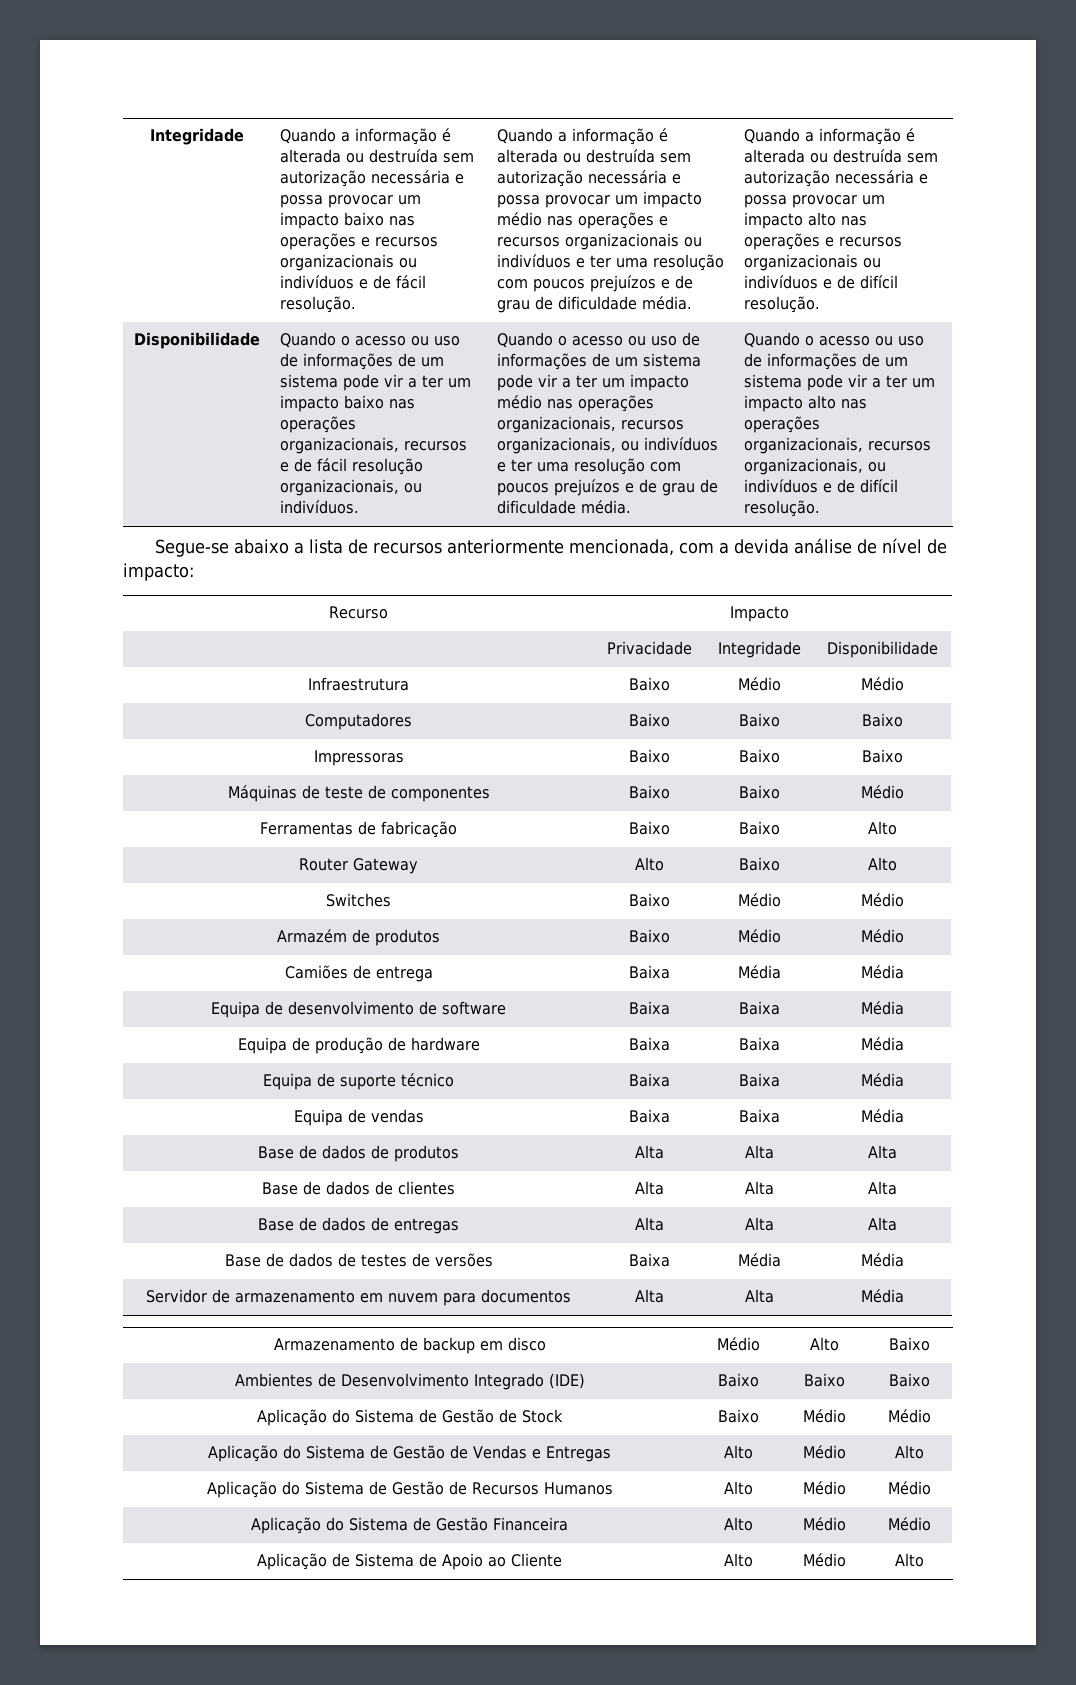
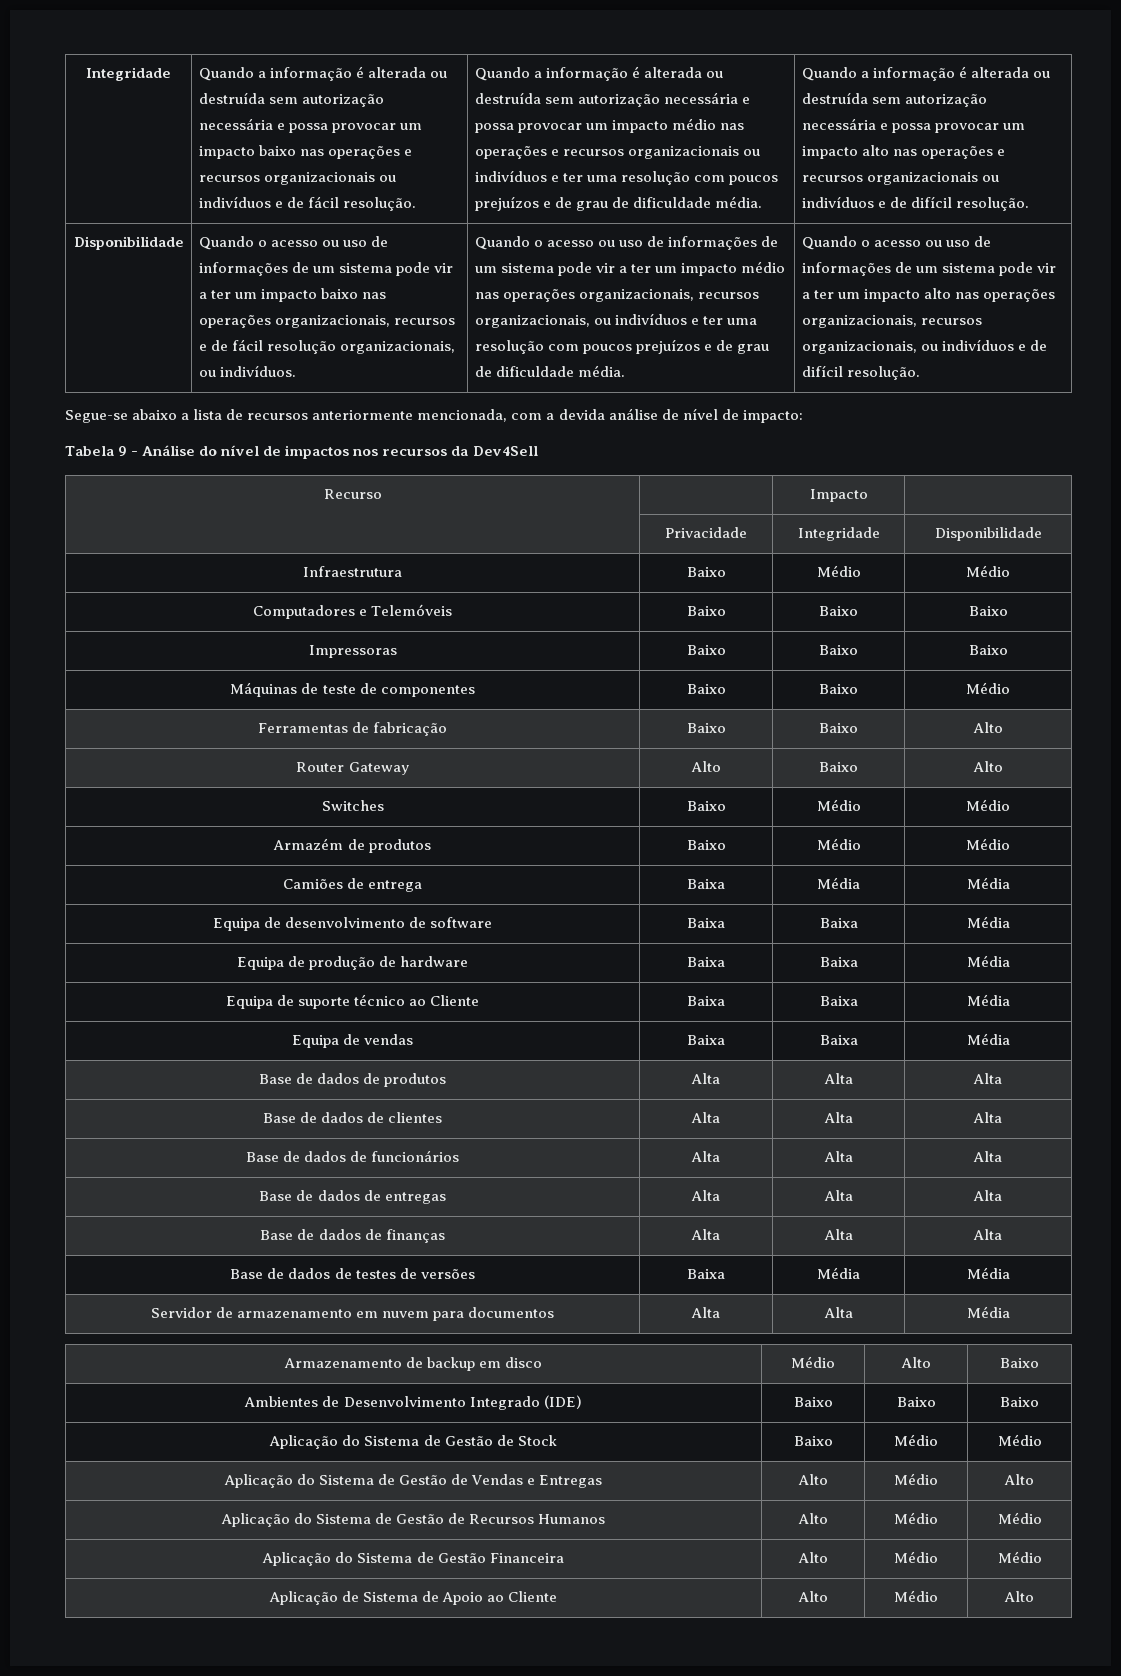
(194, 572) none -> [65,445,538,459] // Tabela 9 - Análise do nível de impactos nos recursos da Dev4Sell
(412, 721) none -> [359,604,453,616] e Telemóveis
(455, 1080) none -> [409,995,480,1006] ao Cliente
(897, 1188) none -> [245,1150,460,1162] [691,1151,720,1162] [823,1151,853,1162] [973,1151,1002,1162] // Base de dados de funcionários | Alta | Alta | Alta
(897, 1224) none -> [260,1229,445,1243] [691,1229,720,1240] [823,1229,853,1240] [973,1229,1002,1240] // Base de dados de finanças | Alta | Alta | Alta

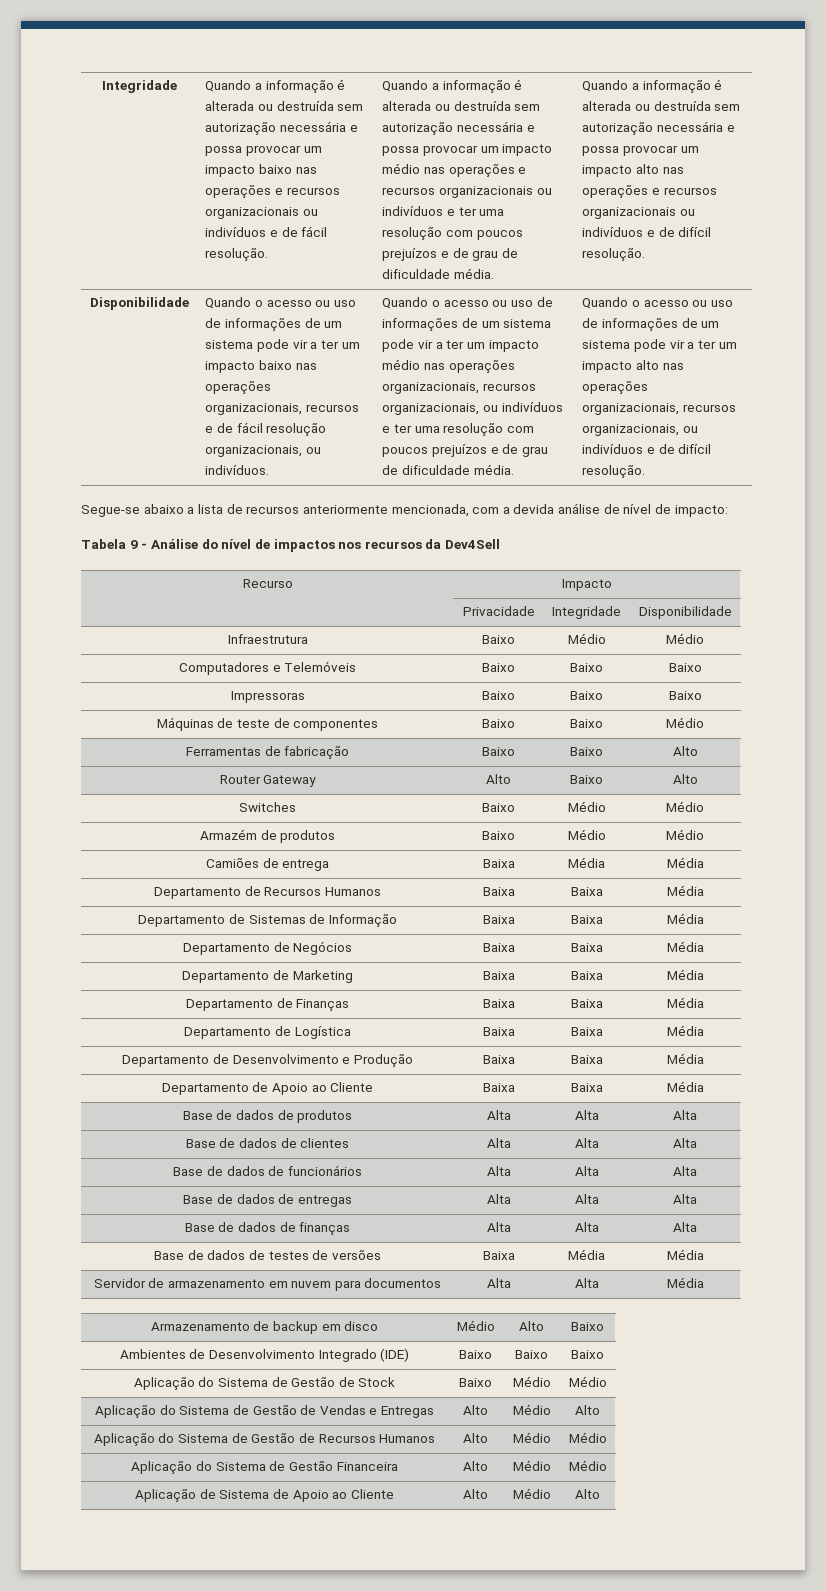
[212,917,493,931] [687,918,725,928] [819,918,858,928] [966,916,1010,928] [236,956,469,970] [687,957,725,967] [819,957,858,967] [966,955,1010,967] [225,994,480,1009] [687,996,725,1006] [819,996,858,1006] [966,994,1010,1006] [291,1034,414,1048] Equipa de desenvolvimento de software | Baixa | Baixa | Média // Equipa de produção de hardware | Baixa | Baixa | Média // Equipa de suporte técnico ao Cliente | Baixa | Baixa | Média // Equipa de vendas -> [154,886,381,899] [482,887,515,896] [570,887,603,896] [666,885,704,896] [138,914,397,927] [482,915,515,924] [570,915,603,924] [666,913,704,924] [182,941,353,955] [482,943,515,952] [570,943,603,952] [666,941,704,952] [182,970,353,983] [482,971,515,980] [570,971,603,980] [666,969,704,980] [185,998,350,1011] [482,999,515,1008] [570,999,603,1008] [666,997,704,1008] [184,1026,351,1039] [482,1027,515,1036] [570,1027,603,1036] [666,1025,704,1036] [122,1054,413,1067] [482,1055,515,1064] [570,1055,603,1064] [666,1053,704,1064] [161,1082,374,1095] Departamento de Recursos Humanos | Baixa | Baixa | Média // Departamento de Sistemas de Informação | Baixa | Baixa | Média // Departamento de Negócios | Baixa | Baixa | Média // Departamento de Marketing | Baixa | Baixa | Média // Departamento de Finanças | Baixa | Baixa | Média // Departamento de Logística | Baixa | Baixa | Média // Departamento de Desenvolvimento e Produção | Baixa | Baixa | Média // Departamento de Apoio ao Cliente

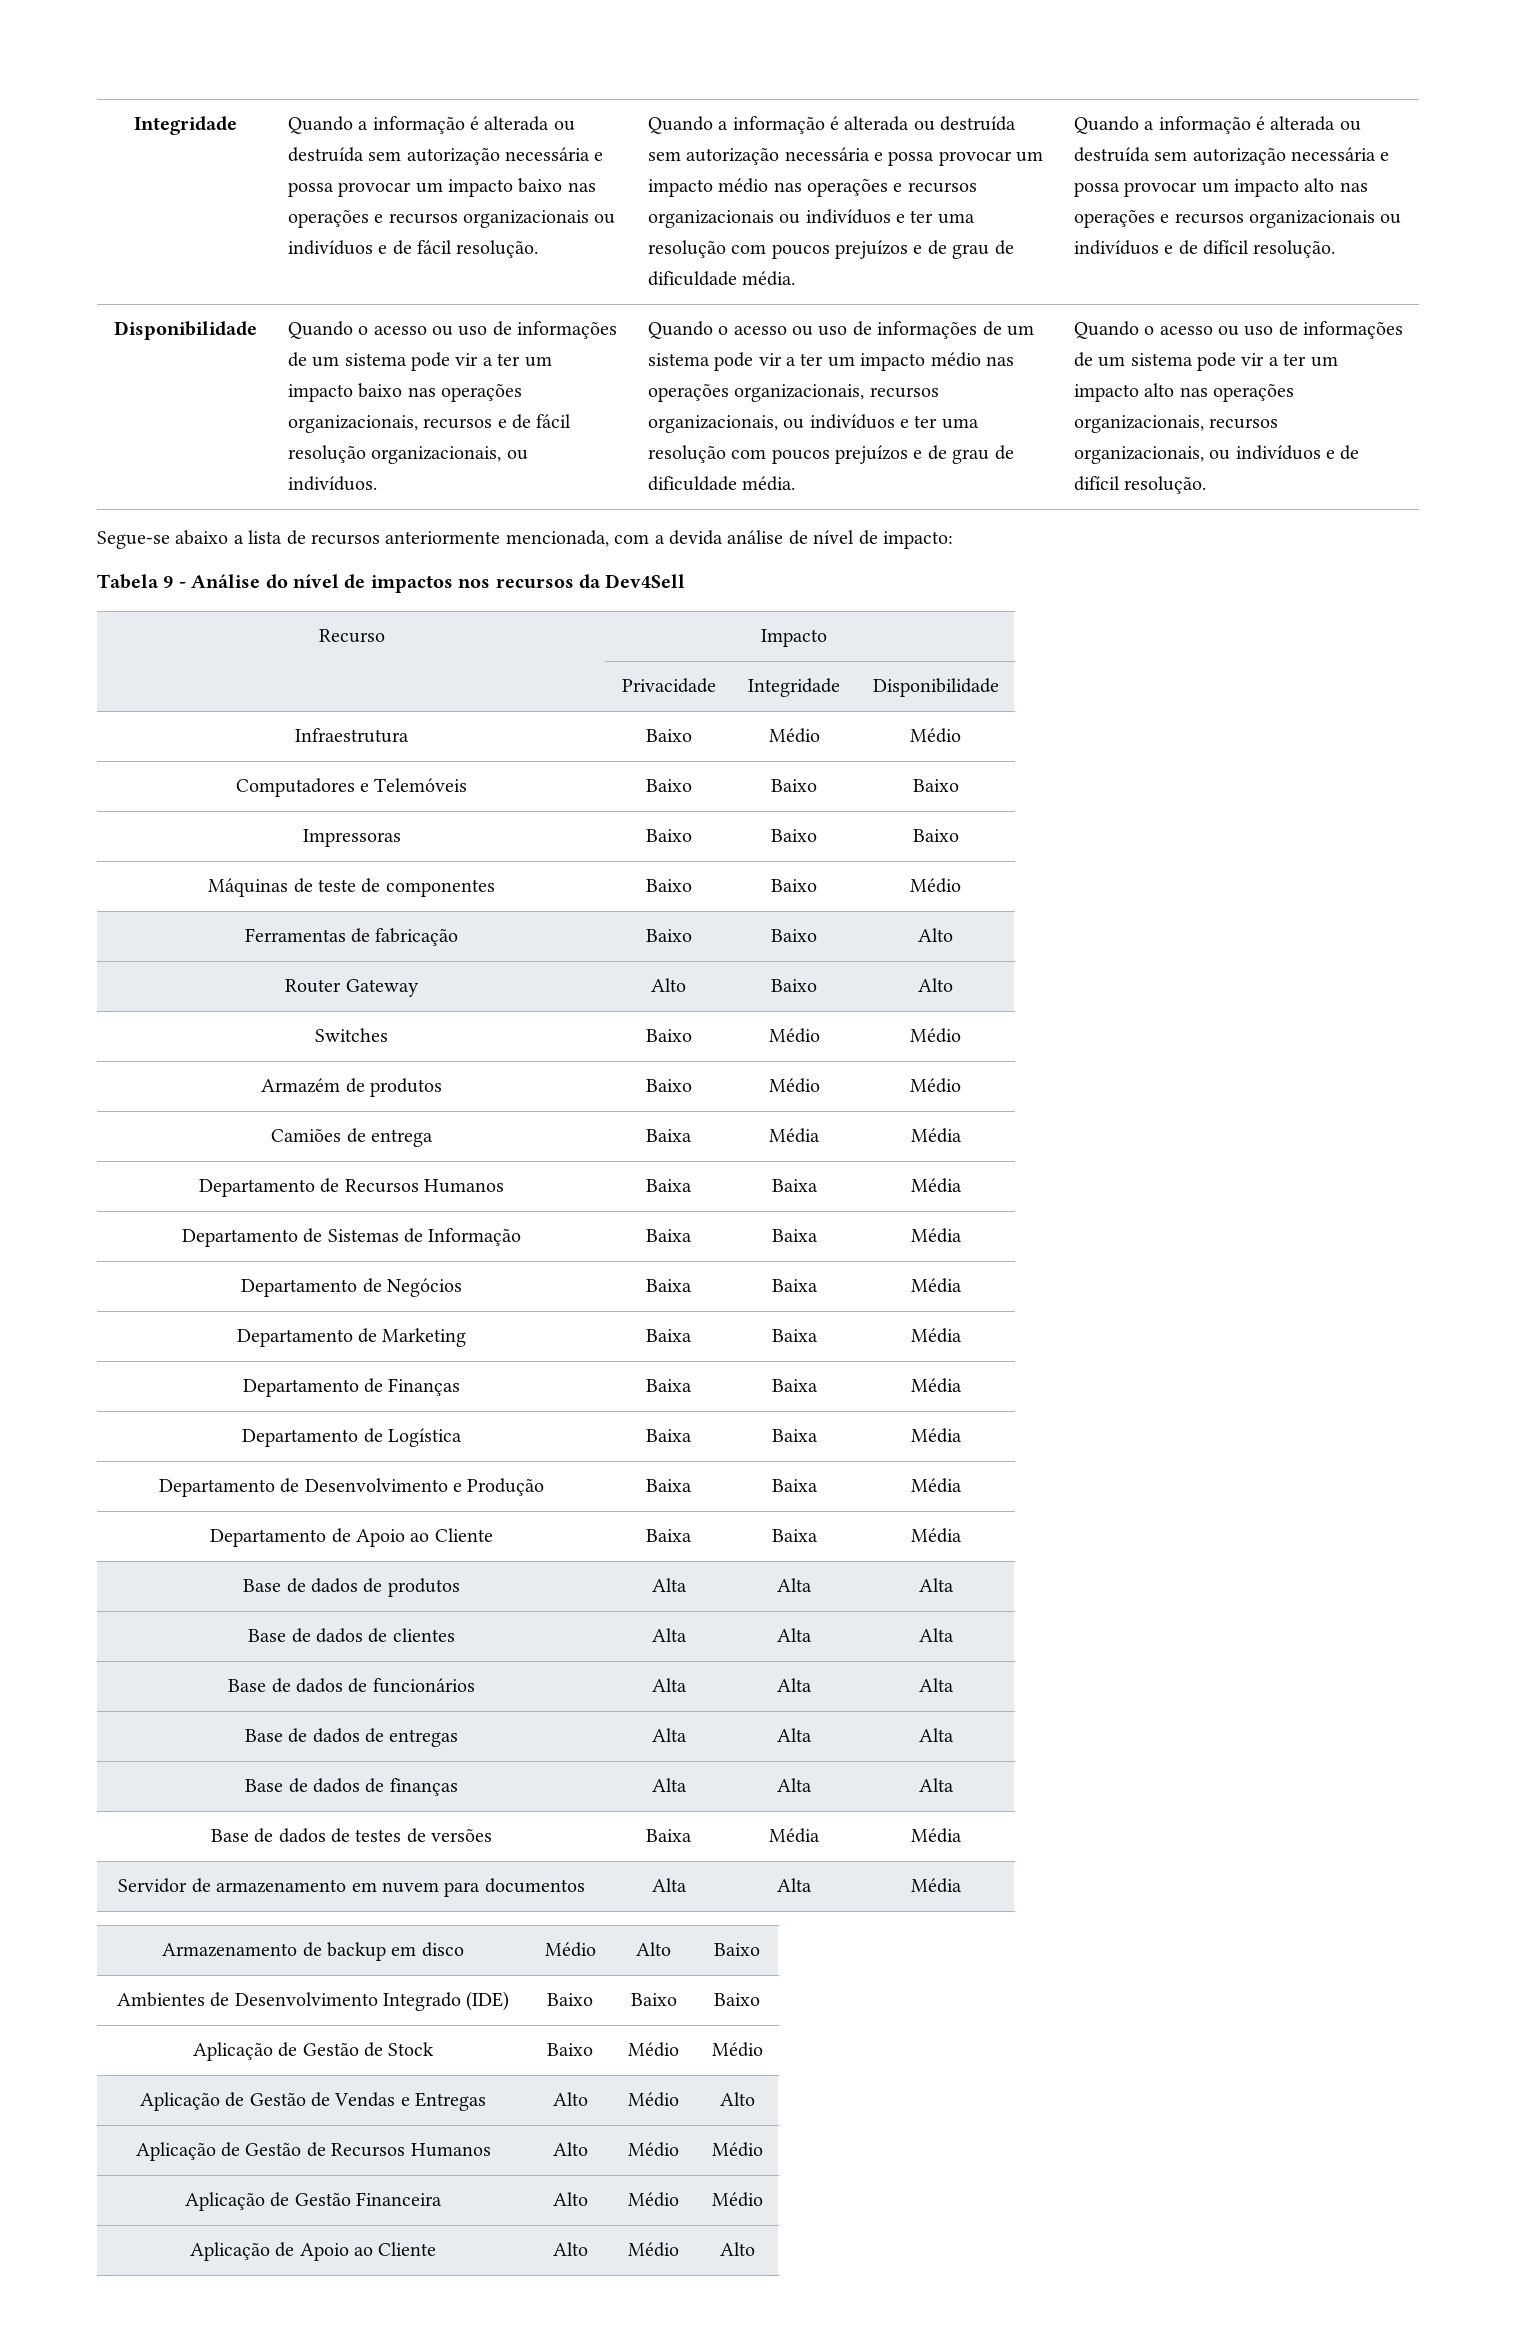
[198,1377,268,1387] do Sistema -> (273, 2051) none
[159,1405,230,1415] do Sistema -> (220, 2101) none
[158,1433,229,1443] do Sistema -> (216, 2151) none
[196,1461,266,1471] do Sistema -> (265, 2201) none
[219,1489,289,1499] Sistema de -> (295, 2249) none

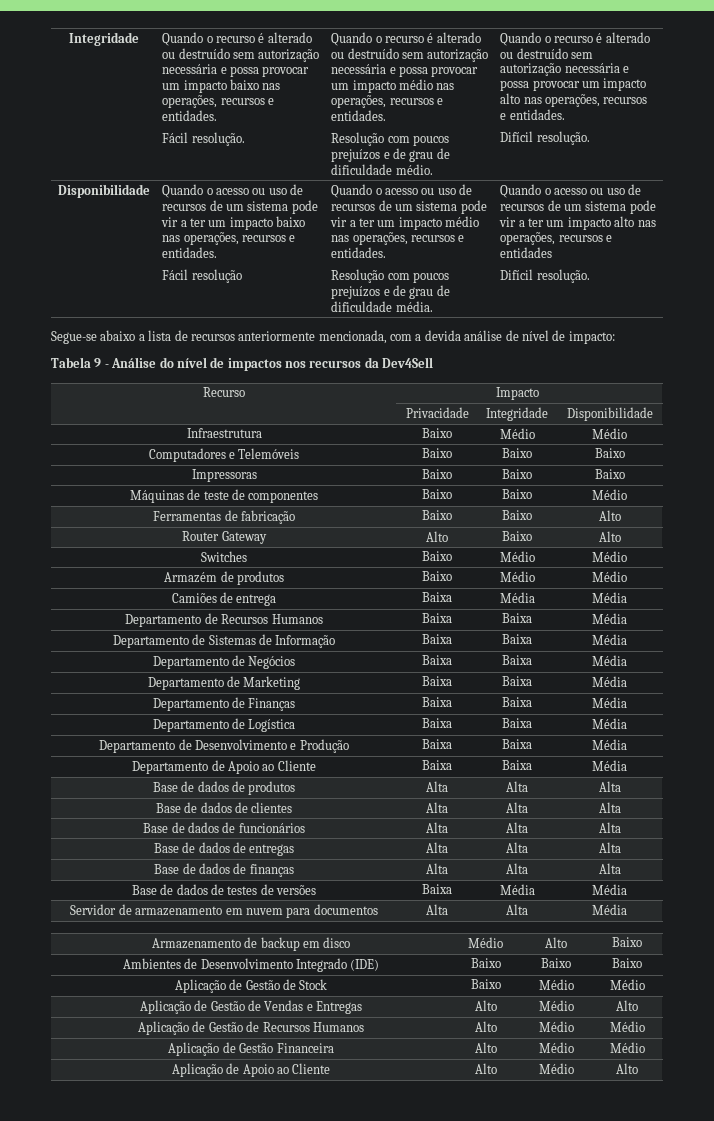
[358,116,575,134] [287,147,364,162] a informação é alterada ou destruída -> [206,32,312,43] [162,48,230,59] o recurso é alterado ou destruído
[287,209,616,228] [287,240,539,258] [647,116,1017,134] operações e recursos organizacionais ou indivíduos e de fácil resolução. | Quando a informação é alterada ou destruída -> [162,95,275,108] [162,110,218,121] [162,132,245,146] [331,32,481,46] [331,48,399,59] operações, recursos e entidades. // Fácil resolução. | Quando o recurso é alterado ou destruído
[806,178,977,197] [647,209,975,228] [647,240,1014,259] [647,271,796,286] [1073,116,1361,134] [1073,147,1150,162] operações e recursos organizacionais ou indivíduos e ter uma resolução com poucos prejuízos e de grau de dificuldade média. | Quando a informação é alterada ou destruída -> [331,95,444,108] [331,110,387,121] [331,132,450,146] [331,148,450,162] [331,164,433,175] [500,32,650,46] [500,48,568,59] operações, recursos e entidades. // Resolução com poucos prejuízos e de grau de dificuldade médio. | Quando o recurso é alterado ou destruído
[1073,209,1402,228] [1073,240,1249,255] operações e recursos organizacionais ou indivíduos e de difícil -> [545,94,648,107] [500,109,565,120] [500,131,534,142] operações, recursos e entidades. // Difícil
[517,321,618,339] informações -> [162,204,207,211] recursos
[440,383,522,402] [287,414,572,433] [287,445,528,464] [287,476,377,491] [647,321,978,339] operações organizacionais, recursos e de fácil resolução organizacionais, ou indivíduos. | Quando o acesso ou uso de informações -> [183,232,296,245] [162,247,218,258] [162,269,242,283] [331,184,473,198] [331,204,376,211] operações, recursos e entidades. // Fácil resolução | Quando o acesso ou uso de recursos
[647,383,939,402] [647,414,979,433] [647,445,726,463] operações organizacionais, recursos organizacionais, ou indivíduos e ter uma resolução -> [352,232,465,245] [331,247,387,258] [331,269,385,283] operações, recursos e entidades. // Resolução
[1303,321,1404,339] informações -> [500,204,545,211] recursos
[1212,383,1294,402] [1073,415,1279,433] [1073,445,1360,464] [1073,476,1120,491] operações organizacionais, recursos organizacionais, ou indivíduos e de difícil -> [500,232,613,245] [500,247,553,258] [500,269,534,280] operações, recursos e entidades // Difícil

